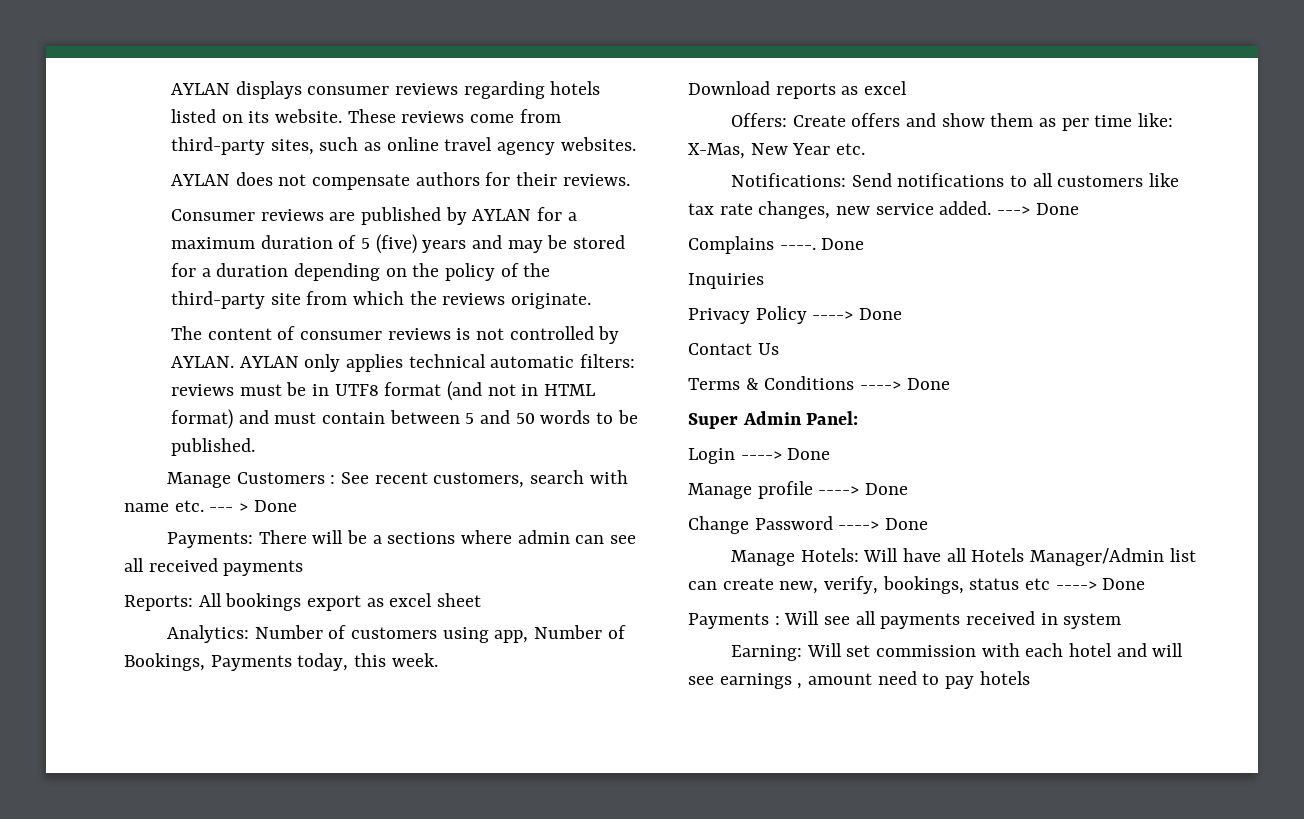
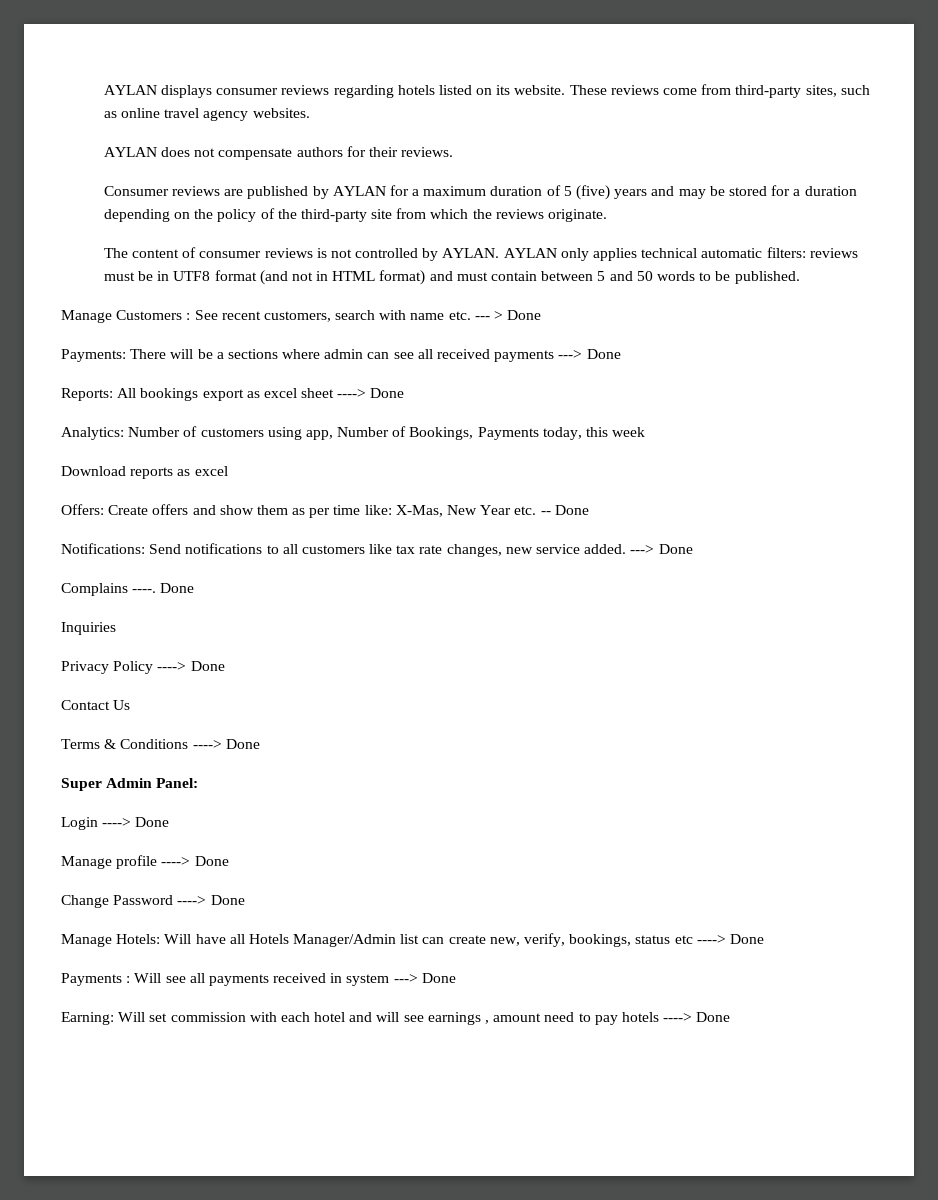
(304, 568) none -> [558,349,621,359] ---> Done
(482, 600) none -> [337,388,405,398] ----> Done
[391,653,438,667] week. -> [612,427,646,437] week
(866, 149) none -> [540,505,589,515] -- Done
(1122, 621) none -> [393,973,456,983] ---> Done
(1030, 678) none -> [663,1012,731,1022] ----> Done

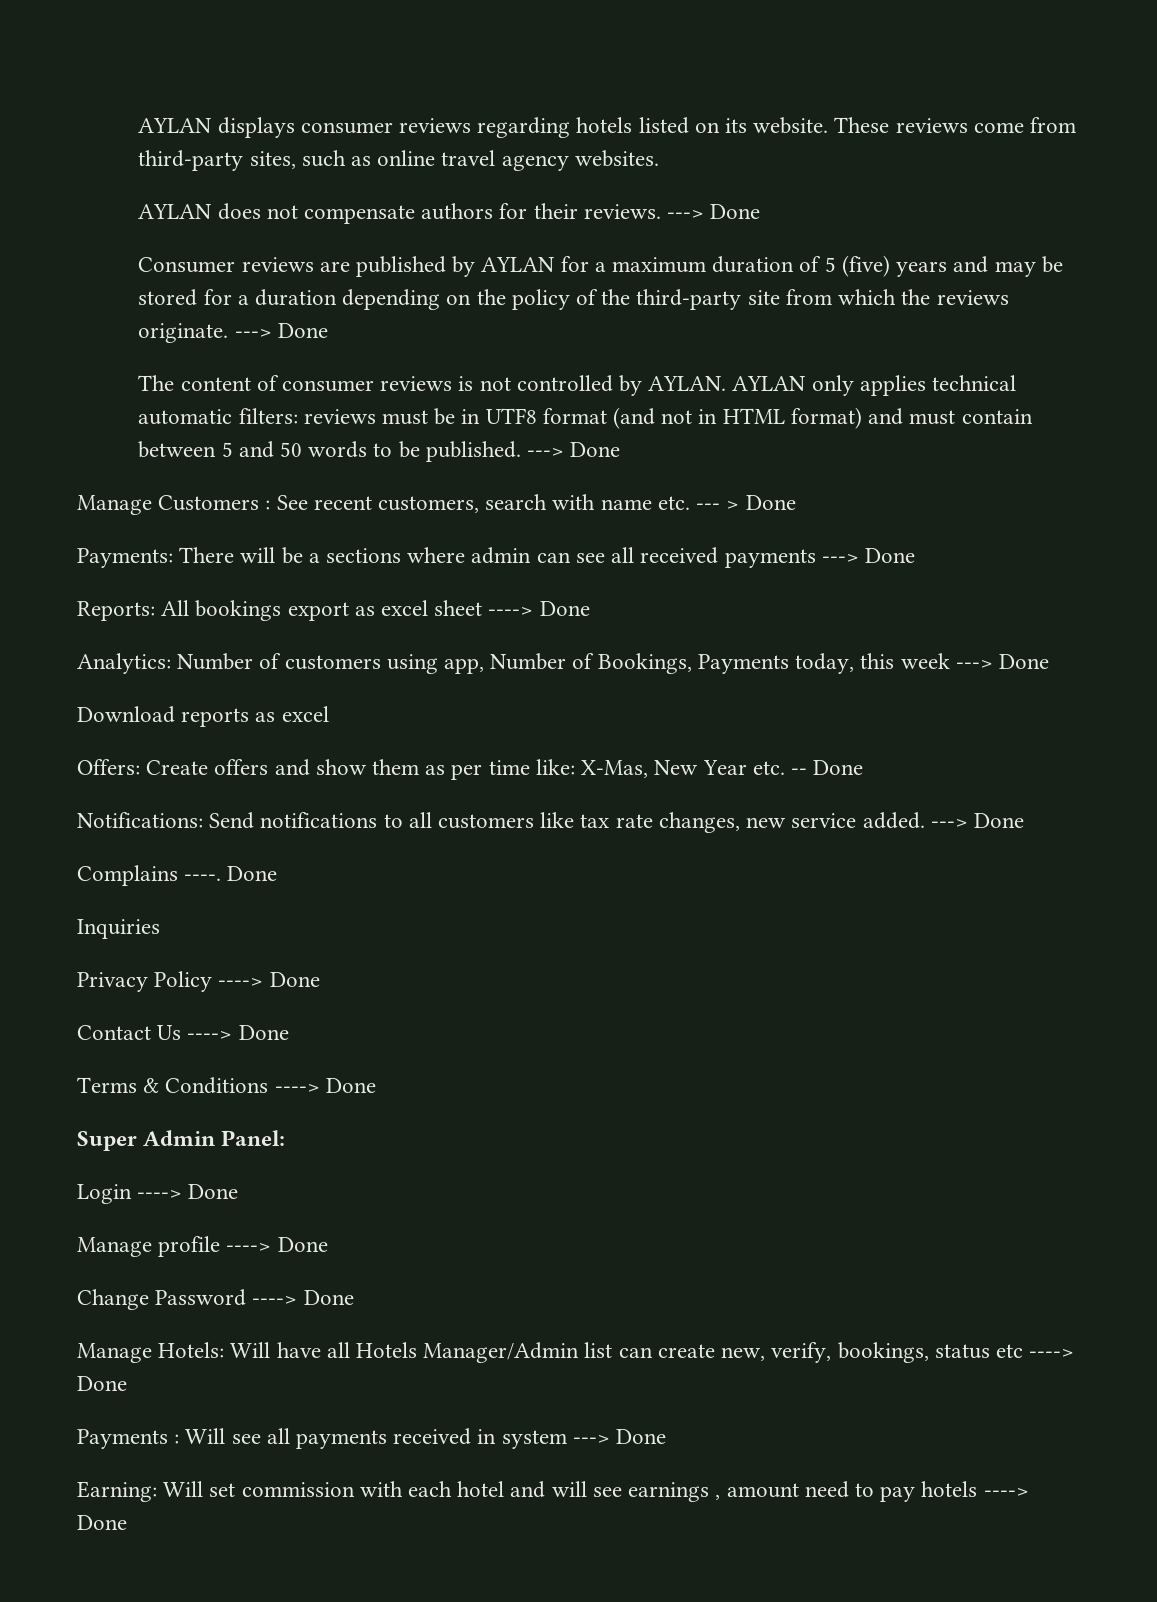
(454, 152) none -> [667,204,761,219] ---> Done
(608, 215) none -> [234,323,328,338] ---> Done
(800, 277) none -> [527,442,621,457] ---> Done
(646, 432) none -> [955,654,1049,669] ---> Done
(131, 705) none -> [187,1025,289,1040] ----> Done

